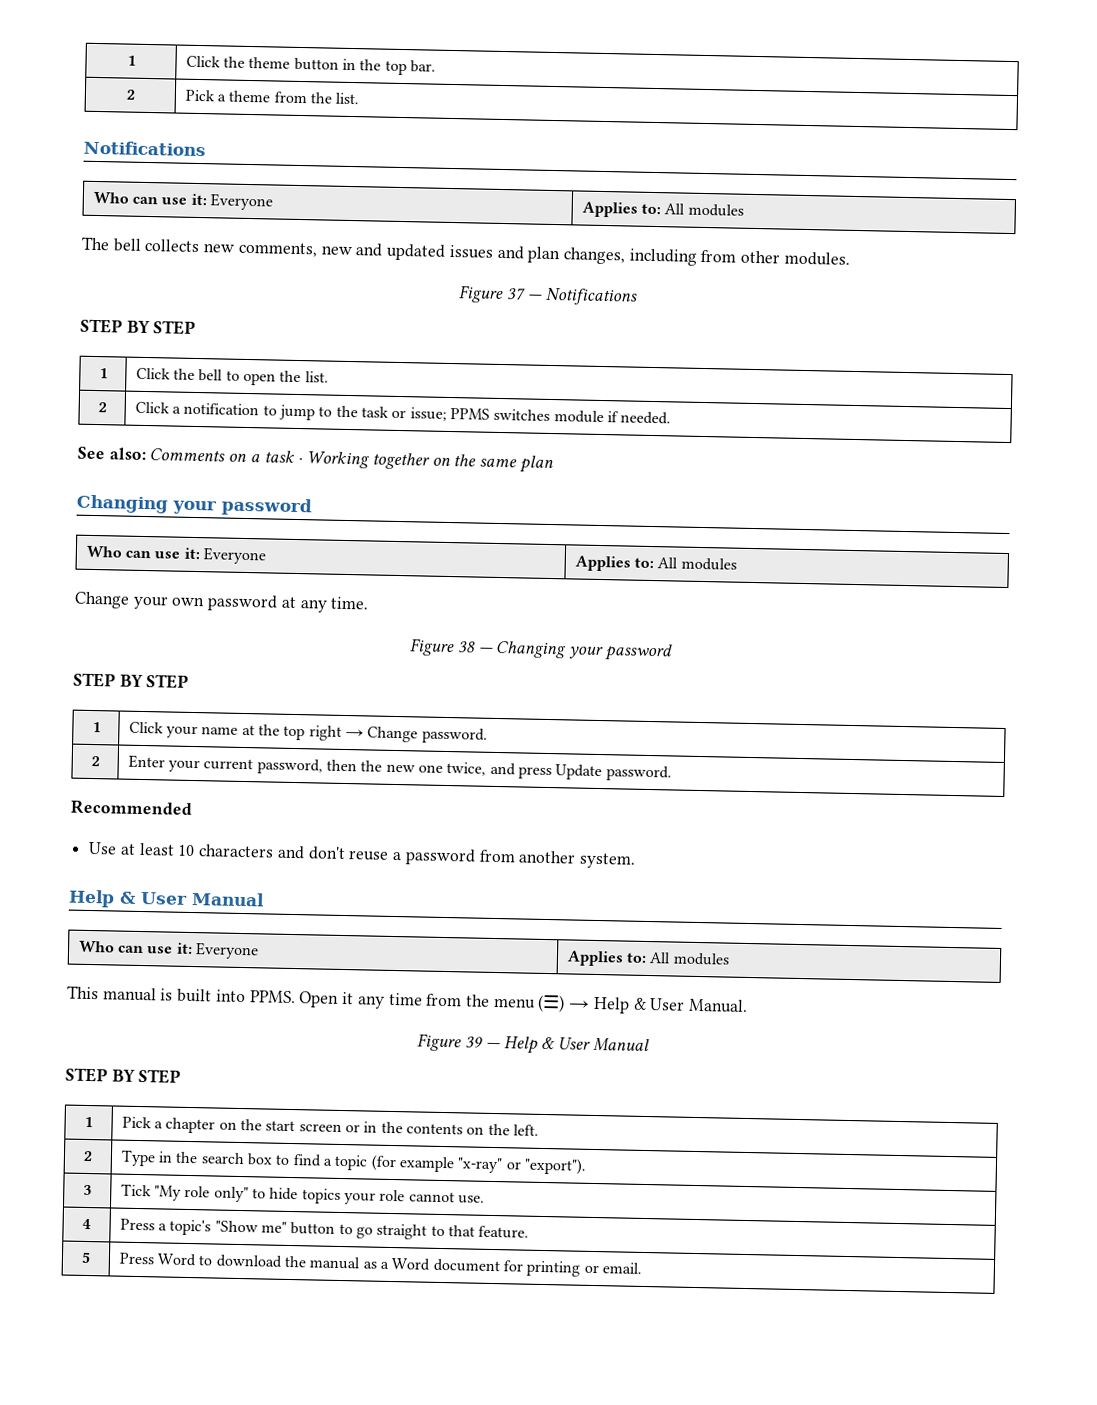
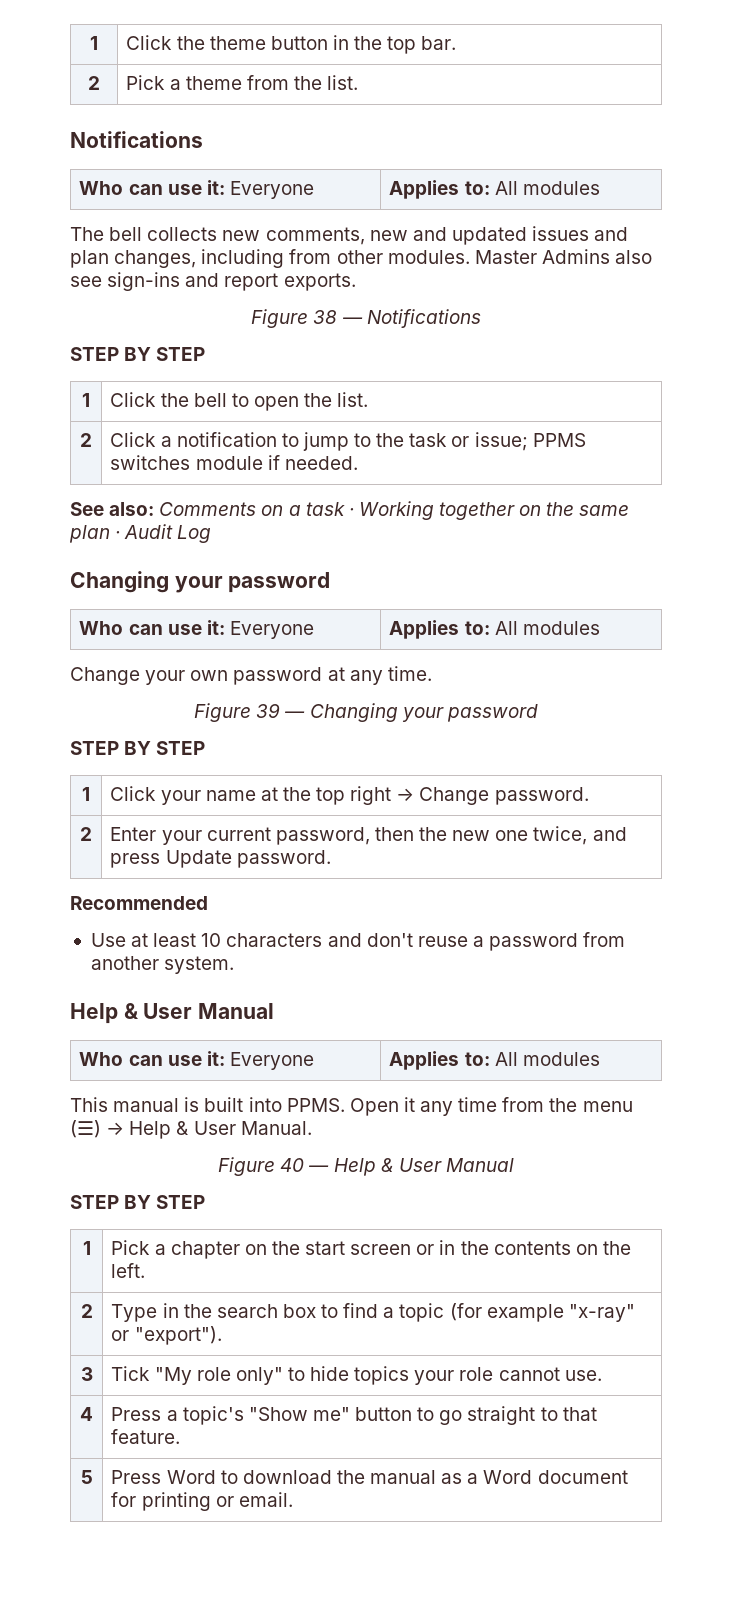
[458,285,527,304] // Figure 37 -> [474,249,653,264] [70,272,356,291] [251,309,338,328] Master Admins also see sign-ins and report exports. // Figure 38
(554, 464) none -> [115,524,212,543] · Audit Log
[456,641,476,653] 38 -> [256,703,281,718] 39
[465,1036,485,1048] 39 -> [280,1158,305,1172] 40

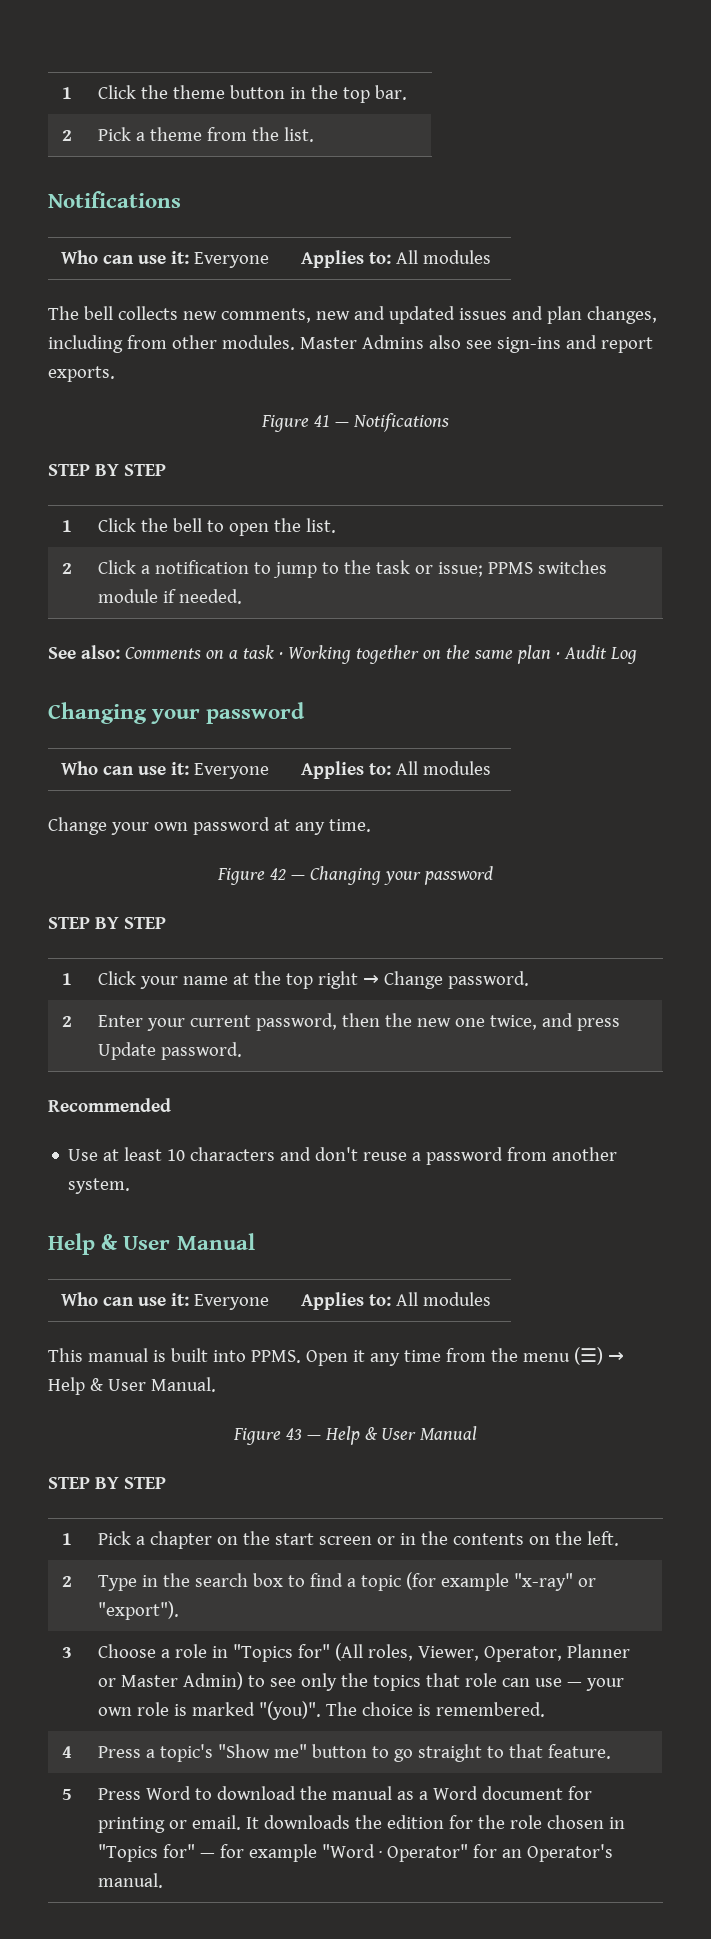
[313,310,338,324] 38 -> [314,415,331,427] 41
[256,703,281,718] 39 -> [270,868,287,880] 42
[280,1158,305,1172] 40 -> [286,1428,303,1440] 43
[111,1366,602,1385] Tick "My role only" to hide topics your role cannot use. -> [98,1643,630,1662] [98,1672,624,1691] [98,1701,545,1720] Choose a role in "Topics for" (All roles, Viewer, Operator, Planner or Master Admin) to see only the topics that role can use — your own role is marked "(you)". The choice is remembered.
(293, 1499) none -> [246,1815,625,1829] [98,1844,613,1862] [98,1873,164,1888] It downloads the edition for the role chosen in "Topics for" — for example "Word · Operator" for an Operator's manual.

